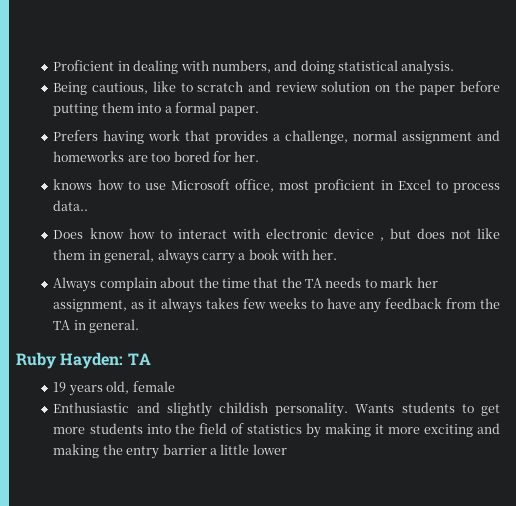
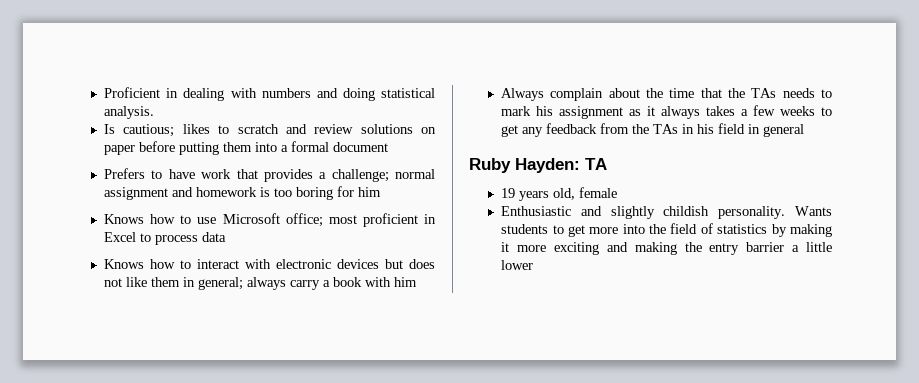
[211,60,271,73] numbers, -> [261,88,311,98] numbers
[53,81,176,95] Being cautious, like -> [104,124,210,137] Is cautious; likes
[321,81,415,92] solution on the -> [360,124,437,134] solutions on
[219,106,260,116] paper. -> [333,142,389,152] document
[103,130,145,144] having -> [151,169,195,179] to have
[285,130,349,144] challenge, -> [331,169,389,182] challenge;
[53,151,260,162] [53,179,93,190] homeworks are too bored for her. // knows -> [196,186,382,200] [104,214,145,224] homework is too boring for him // Knows
[235,179,275,192] office, -> [285,213,323,227] office;
[53,200,89,211] [53,228,124,239] data.. // Does know -> [202,232,227,242] [104,259,145,269] data // Knows
[333,228,384,241] device , -> [337,259,380,269] devices
[104,249,155,263] general, -> [198,277,244,290] general;
[312,249,338,260] her. -> [394,277,418,287] him
[305,278,323,288] TA -> [751,88,777,98] TAs
[416,277,438,288] [53,299,128,312] her assignment, -> [536,106,624,119] his assignment
(239, 303) none -> [741,109,749,116] a
[326,298,356,309] have -> [501,125,519,137] get
[53,319,140,333] TA in general. -> [653,123,805,137] TAs in his field in general
[89,423,143,434] students -> (619, 230) none

